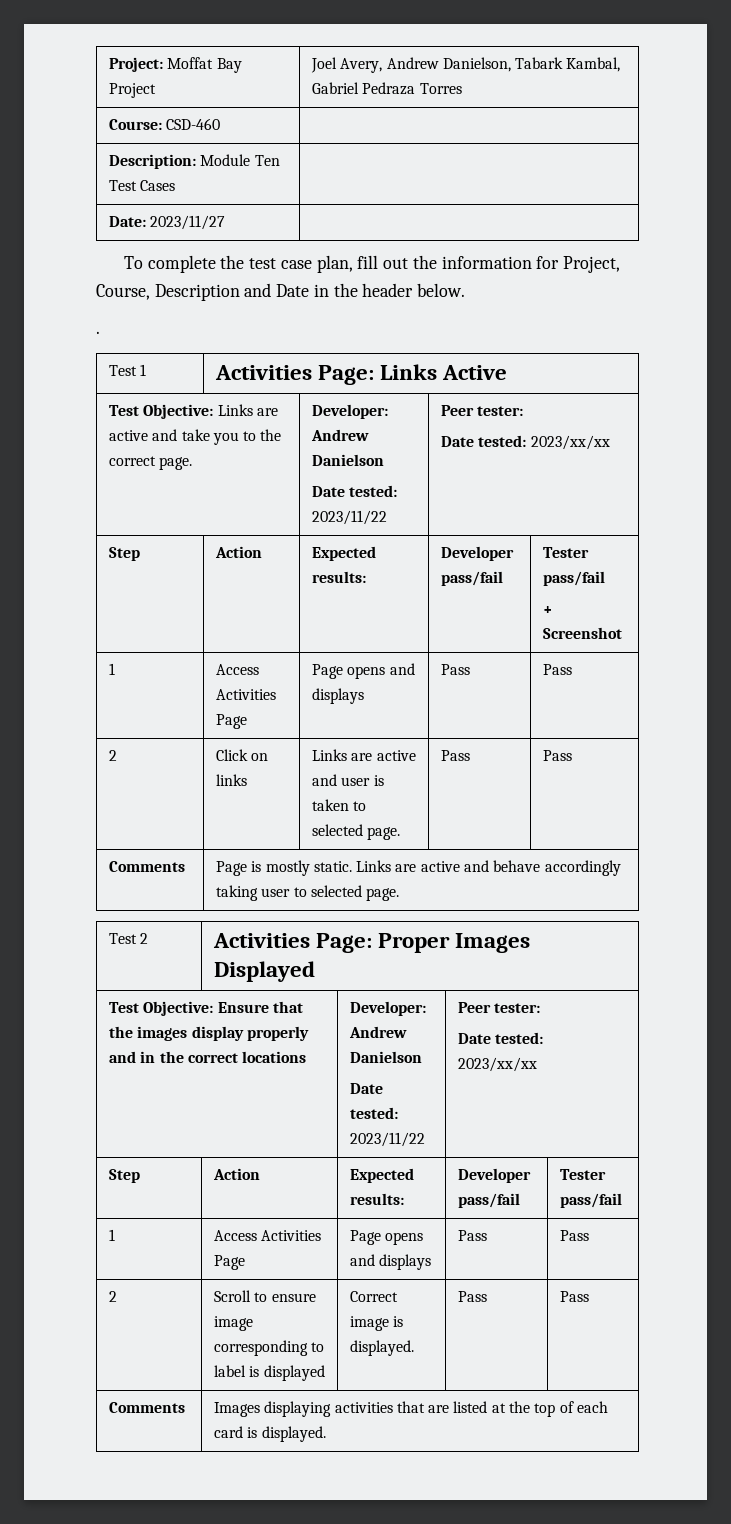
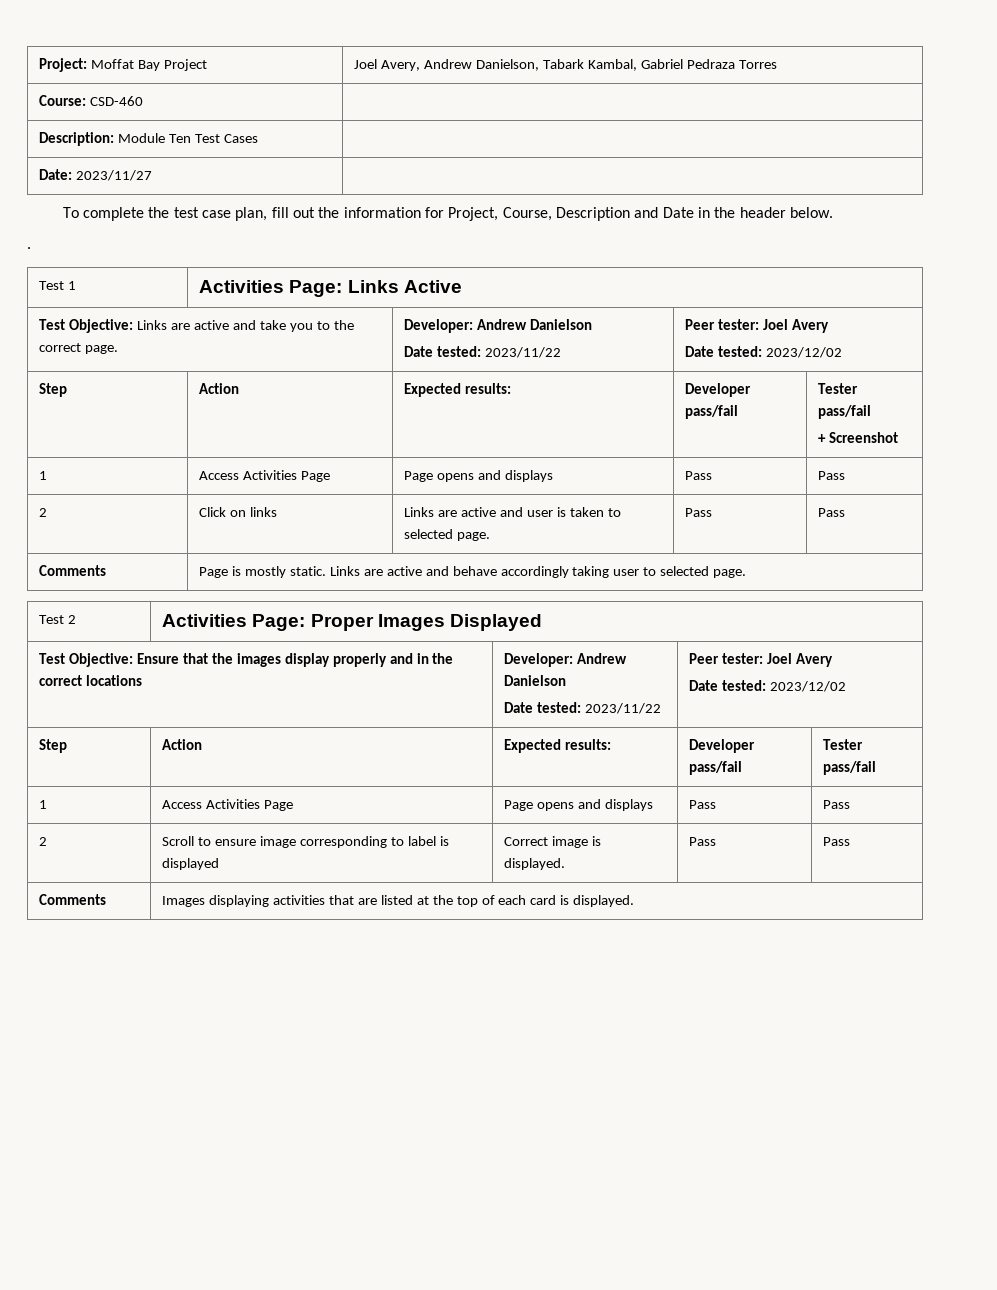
[440,435,610,450] // Date tested: 2023/xx/xx -> [763,319,830,333] [685,346,843,358] Joel Avery // Date tested: 2023/12/02
[457,1032,544,1044] [457,1057,537,1072] // Date tested: 2023/xx/xx -> [767,653,834,667] [689,680,847,692] Joel Avery // Date tested: 2023/12/02

